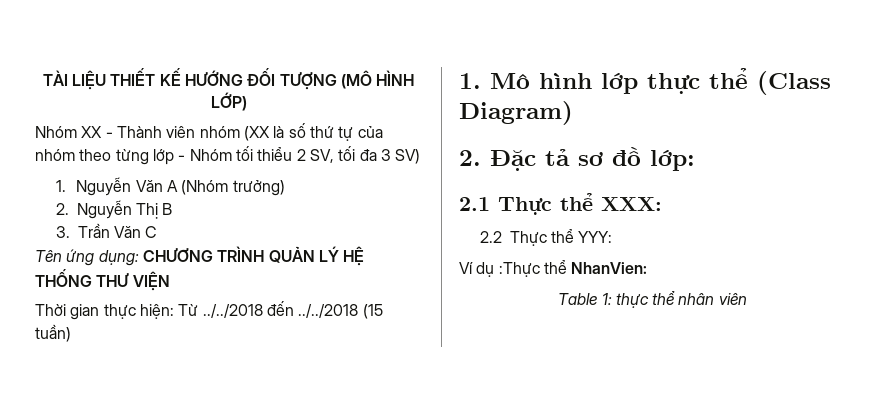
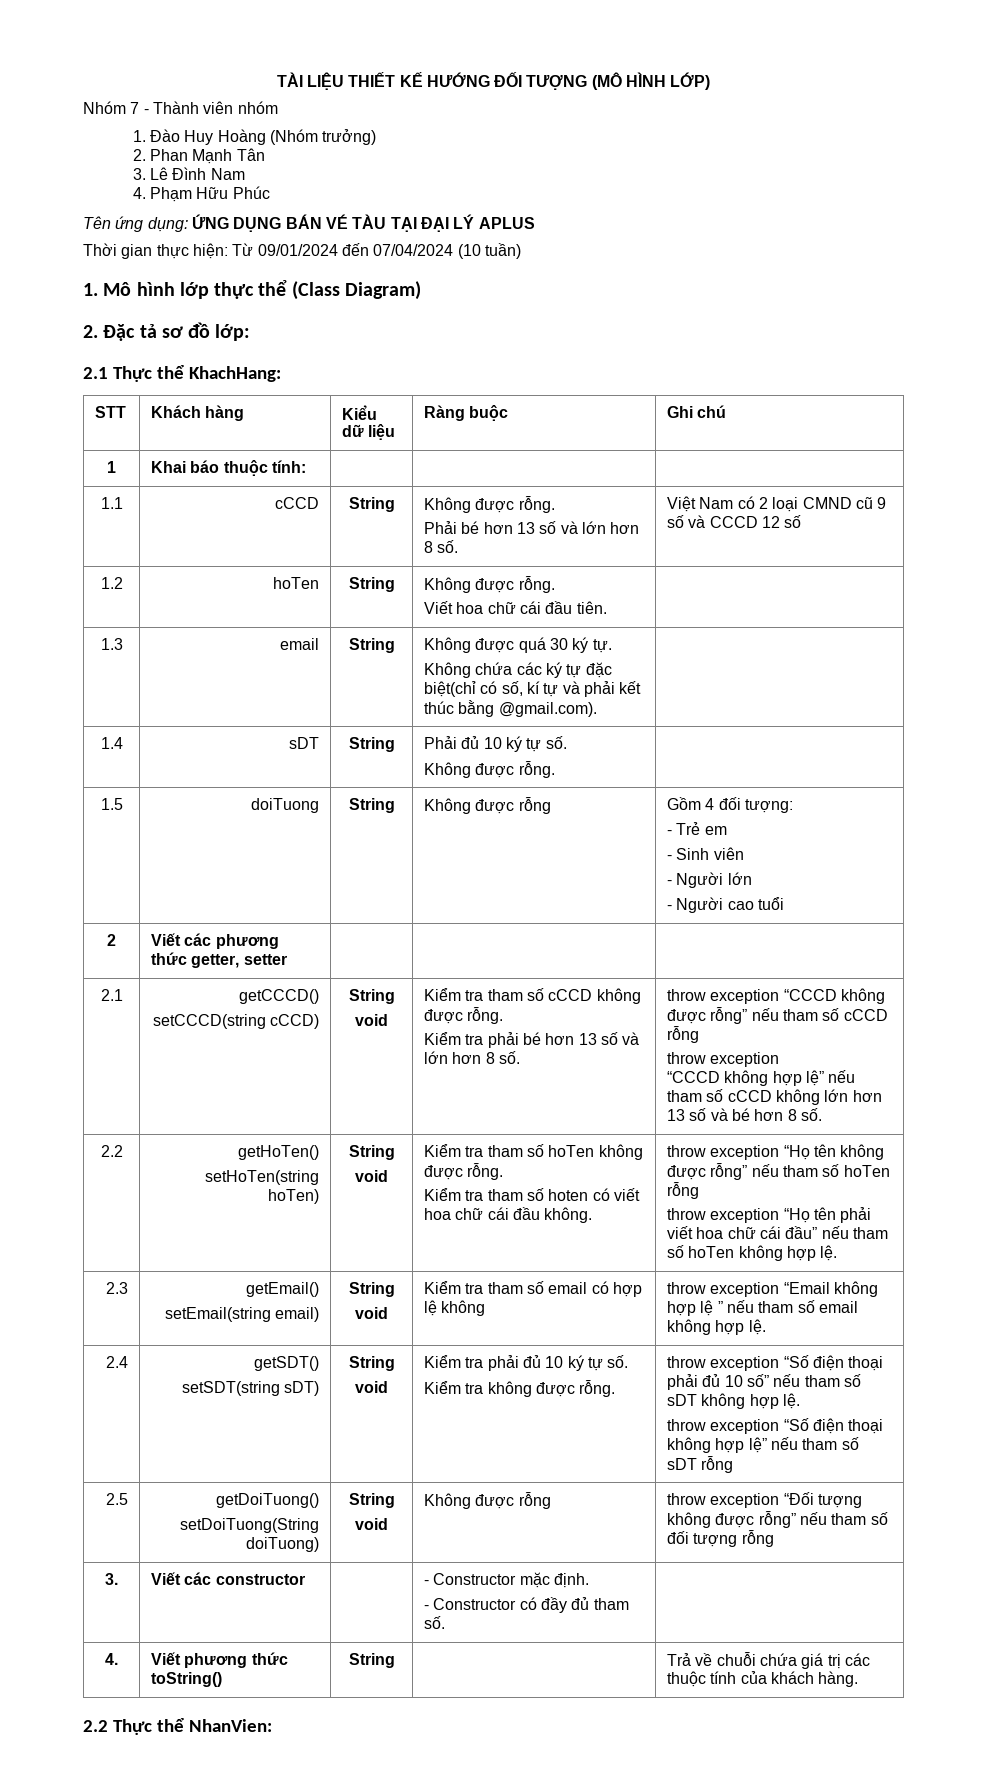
[81,126,103,138] XX -> [130,102,140,114] 7
[243,123,383,141] [35,146,421,165] [55,177,285,196] [55,200,173,219] [55,223,158,238] [35,246,365,266] [35,269,170,291] (XX là số thứ tự của nhóm theo từng lớp - Nhóm tối thiểu 2 SV, tối đa 3 SV) // 1. Nguyễn Văn A (Nhóm trưởng) // 2. Nguyễn Thị B // 3. Trần Văn C // Tên ứng dụng: CHƯƠNG TRÌNH QUẢN LÝ HỆ THỐNG THƯ VIỆN -> [132,129,377,145] [132,148,265,164] [132,167,245,180] [132,186,270,202] [83,214,535,232] // 1. Đào Huy Hoàng (Nhóm trưởng) // 2. Phan Mạnh Tân // 3. Lê Đình Nam // 4. Phạm Hữu Phúc // Tên ứng dụng: ỨNG DỤNG BÁN VÉ TÀU TẠI ĐẠI LÝ APLUS
[202,301,383,319] ../../2018 đến ../../2018 (15 -> [257,243,481,259] 09/01/2024 đến 07/04/2024 (10
[601,197,662,211] [479,229,613,246] [459,260,648,277] [558,291,747,308] XXX: // 2.2 Thực thể YYY: // Ví dụ :Thực thể NhanVien: // Table 1: thực thể nhân viên -> [188,366,281,382] [95,406,127,418] [151,405,245,421] [342,405,378,420] [342,424,396,440] [424,405,509,421] [667,405,727,418] [107,461,116,473] [151,460,307,476] [100,497,123,509] [274,497,319,509] [348,497,395,512] [424,496,555,513] [424,521,640,534] [424,540,459,553] [667,496,887,512] [667,515,802,528] [100,577,123,589] [272,577,319,589] [348,577,395,592] [424,576,555,593] [424,601,607,614] [100,638,123,650] [279,638,319,650] [348,638,395,653] [424,637,612,653] [424,662,612,678] [424,681,642,697] [424,700,597,717] [100,737,123,749] [288,737,319,749] [348,737,395,752] [424,736,567,752] [424,761,555,778] [100,798,123,810] [250,798,319,813] [348,798,395,813] [424,797,551,814] [667,797,794,813] [667,822,727,835] [667,847,744,860] [667,872,752,888] [667,897,785,913] [107,934,116,946] [151,933,279,949] [151,952,287,968] [100,989,123,1001] [238,989,319,1004] [152,1014,319,1029] [348,989,395,1004] [355,1014,388,1026] [424,988,641,1004] [424,1007,504,1024] [424,1032,640,1048] [424,1051,521,1064] [667,988,886,1004] [667,1007,888,1024] [667,1026,700,1043] [667,1052,780,1067] [667,1070,856,1086] [667,1089,882,1105] [667,1108,822,1121] [100,1145,123,1157] [237,1145,319,1160] [204,1170,319,1185] [267,1189,319,1204] [348,1145,395,1160] [355,1170,388,1182] [424,1144,643,1160] [424,1163,504,1180] [424,1188,640,1201] [424,1207,593,1223] [667,1144,885,1160] [667,1163,890,1180] [667,1182,700,1199] [667,1207,872,1223] [667,1226,888,1239] [667,1245,838,1261] [105,1282,128,1294] [245,1282,319,1297] [164,1307,319,1322] [348,1282,395,1297] [355,1307,388,1319] [424,1281,642,1297] [424,1300,486,1316] [667,1281,879,1297] [667,1300,858,1316] [667,1319,766,1335] [105,1356,128,1368] [253,1356,319,1371] [181,1381,319,1396] [348,1356,395,1371] [355,1381,388,1393] [424,1355,629,1371] [424,1380,616,1397] [667,1355,884,1371] [667,1374,861,1390] [667,1393,801,1409] [667,1418,884,1434] [667,1437,859,1453] [667,1456,734,1473] [105,1493,128,1505] [215,1493,319,1508] [179,1518,319,1533] [245,1537,319,1552] [348,1493,395,1508] [355,1518,388,1530] [424,1492,551,1509] [667,1492,863,1508] [667,1511,888,1528] [667,1530,774,1547] [105,1573,118,1585] [151,1572,305,1585] [424,1572,590,1588] [424,1597,629,1613] [424,1616,446,1629] [105,1653,118,1665] [151,1652,288,1668] [151,1672,223,1687] [348,1653,395,1668] [667,1652,870,1669] [667,1671,859,1687] [83,1718,272,1735] KhachHang: // STT | Khách hàng | Kiểu dữ liệu | Ràng buộc | Ghi chú // 1 | Khai báo thuộc tính: | | | // 1.1 | cCCD | String | Không được rỗng. // Phải bé hơn 13 số và lớn hơn 8 số. | Việt Nam có 2 loại CMND cũ 9 số và CCCD 12 số // 1.2 | hoTen | String | Không được rỗng. // Viết hoa chữ cái đầu tiên. | // 1.3 | email | String | Không được quá 30 ký tự. // Không chứa các ký tự đặc biệt(chỉ có số, kí tự và phải kết thúc bằng @gmail.com). | // 1.4 | sDT | String | Phải đủ 10 ký tự số. // Không được rỗng. | // 1.5 | doiTuong | String | Không được rỗng | Gồm 4 đối tượng: // - Trẻ em // - Sinh viên // - Người lớn // - Người cao tuổi // 2 | Viết các phương thức getter, setter | | | // 2.1 | getCCCD() // setCCCD(string cCCD) | String // void | Kiểm tra tham số cCCD không được rỗng. // Kiểm tra phải bé hơn 13 số và lớn hơn 8 số. | throw exception “CCCD không được rỗng” nếu tham số cCCD rỗng // throw exception // “CCCD không hợp lệ” nếu tham số cCCD không lớn hơn 13 số và bé hơn 8 số. // 2.2 | getHoTen() // setHoTen(string hoTen) | String // void | Kiểm tra tham số hoTen không được rỗng. // Kiểm tra tham số hoten có viết hoa chữ cái đầu không. | throw exception “Họ tên không được rỗng” nếu tham số hoTen rỗng // throw exception “Họ tên phải viết hoa chữ cái đầu” nếu tham số hoTen không hợp lệ. // 2.3 | getEmail() // setEmail(string email) | String // void | Kiểm tra tham số email có hợp lệ không | throw exception “Email không hợp lệ ” nếu tham số email không hợp lệ. // 2.4 | getSDT() // setSDT(string sDT) | String // void | Kiểm tra phải đủ 10 ký tự số. // Kiểm tra không được rỗng. | throw exception “Số điện thoại phải đủ 10 số” nếu tham số sDT không hợp lệ. // throw exception “Số điện thoại không hợp lệ” nếu tham số sDT rỗng // 2.5 | getDoiTuong() // setDoiTuong(String doiTuong) | String // void | Không được rỗng | throw exception “Đối tượng không được rỗng” nếu tham số đối tượng rỗng // 3. | Viết các constructor | | - Constructor mặc định. // - Constructor có đầy đủ tham số. | // 4. | Viết phương thức toString() | String | | Trả về chuỗi chứa giá trị các thuộc tính của khách hàng. // 2.2 Thực thể NhanVien:

